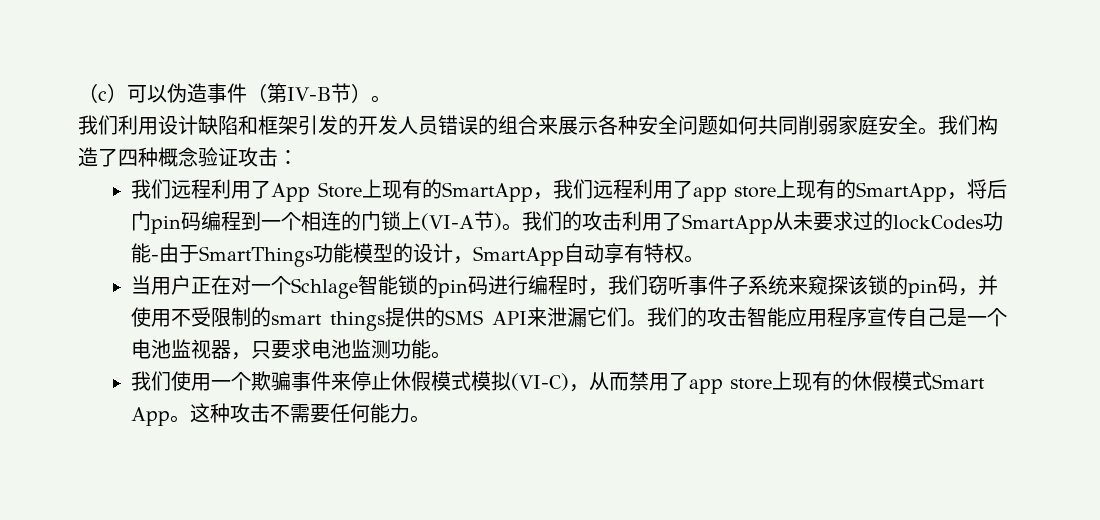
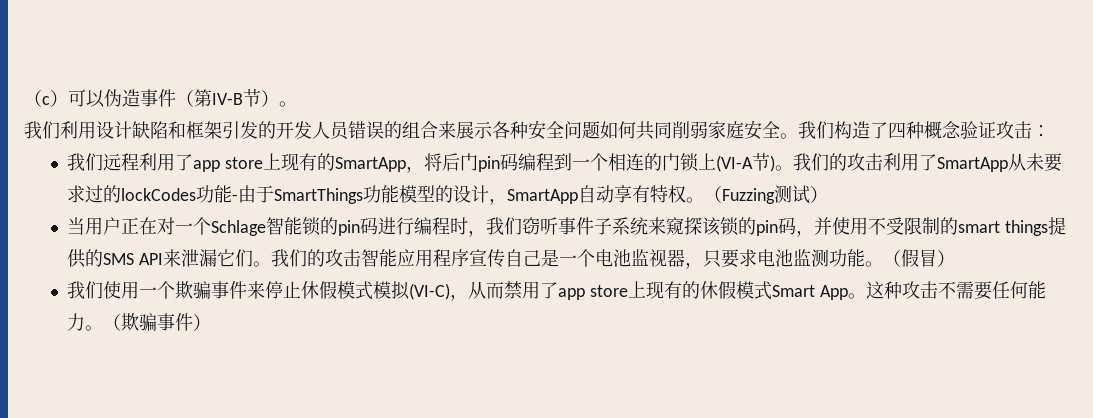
[271,179,693,202] App Store上现有的SmartApp，我们远程利用了 -> (194, 162) none
(705, 259) none -> [704,185,829,204] （Fuzzing测试）
(452, 355) none -> [883,249,956,267] （假冒）
(431, 419) none -> [103,313,212,331] （欺骗事件）

